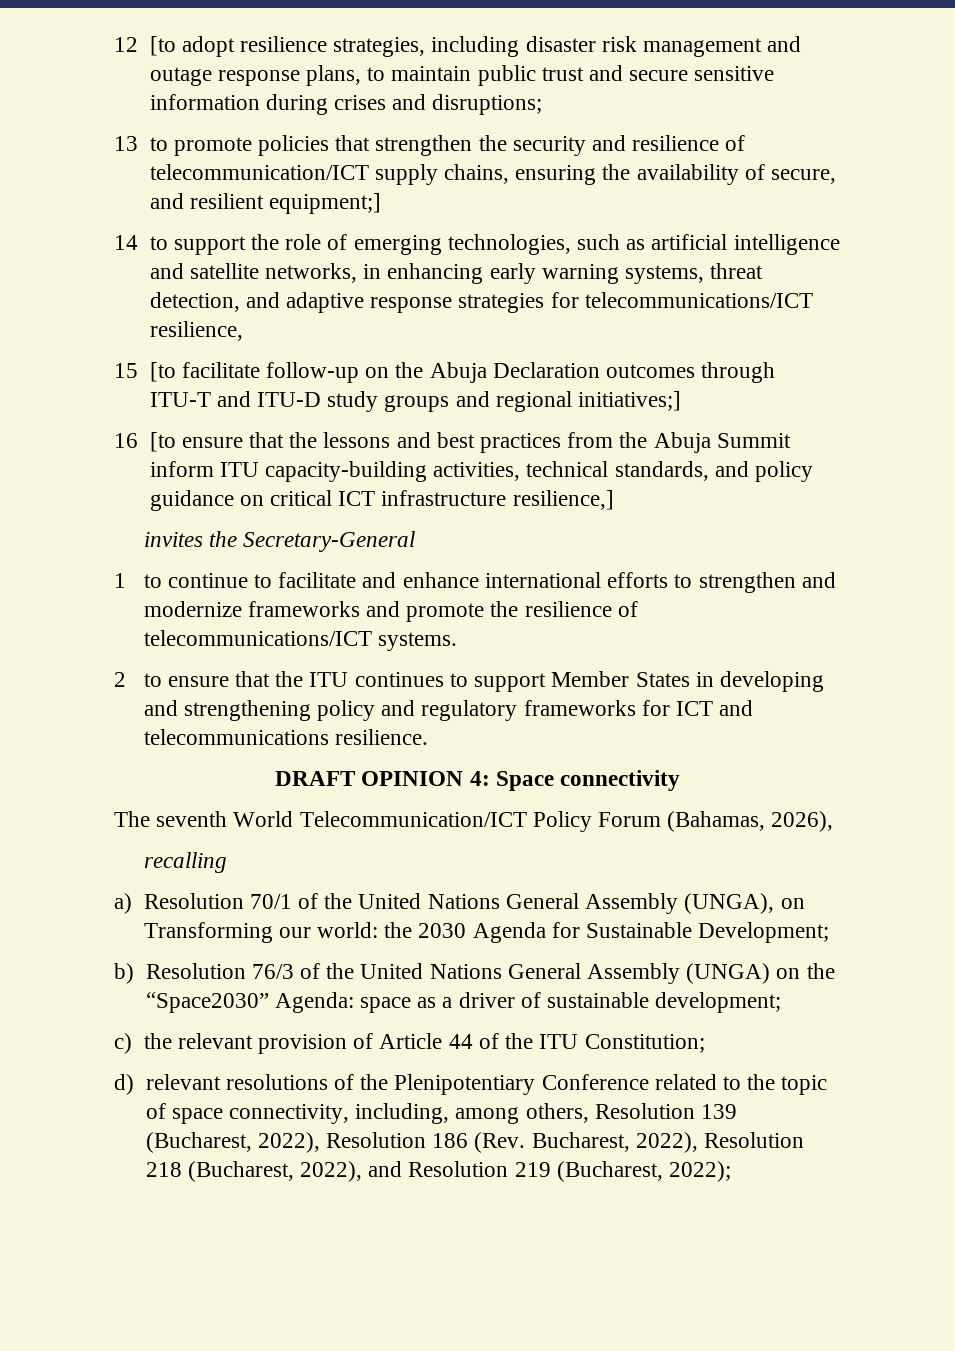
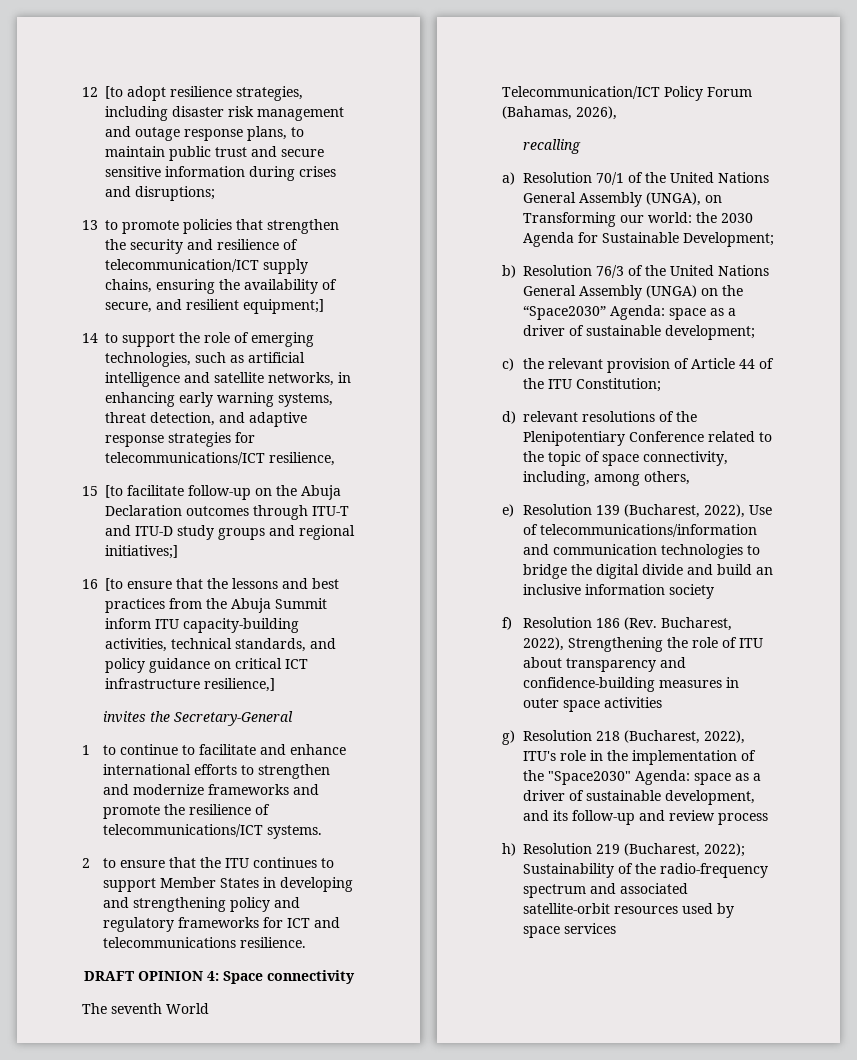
(589, 1113) none -> [502,504,514,517] // e)
(320, 1142) none -> [749,505,773,515] [523,524,758,537] [523,544,761,559] [523,564,774,579] [523,584,715,599] [502,617,512,630] Use of telecommunications/information and communication technologies to bridge the digital divide and build an inclusive information society // f)
[703,1132,804,1148] [145,1161,731,1182] Resolution 218 (Bucharest, 2022), and Resolution 219 (Bucharest, 2022); -> [568,637,764,652] [523,657,687,672] [523,677,740,692] [523,697,663,712] [502,730,746,745] [523,750,757,765] [523,770,762,785] [523,790,756,805] [523,810,769,825] [502,843,746,857] [523,863,769,878] [523,883,689,898] [523,903,735,918] [523,923,617,938] Strengthening the role of ITU about transparency and confidence-building measures in outer space activities // g) Resolution 218 (Bucharest, 2022), ITU's role in the implementation of the "Space2030" Agenda: space as a driver of sustainable development, and its follow-up and review process // h) Resolution 219 (Bucharest, 2022); Sustainability of the radio-frequency spectrum and associated satellite-orbit resources used by space services

